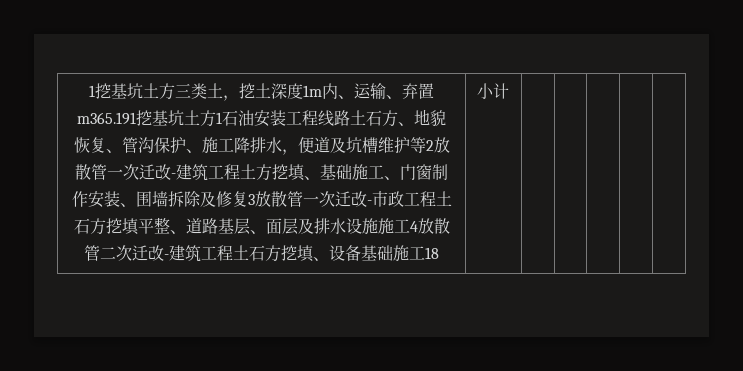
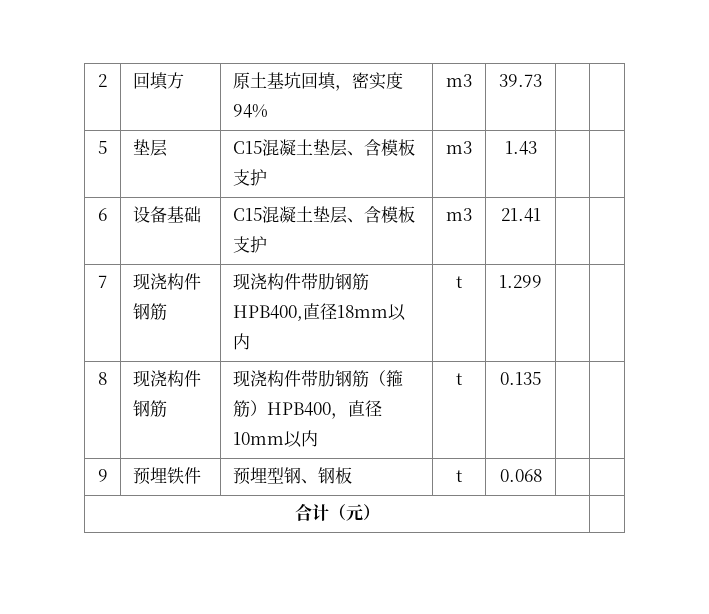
[89,83,434,101] [77,109,446,127] [73,137,450,155] [75,164,448,181] [71,191,452,208] [73,217,450,235] [84,245,439,262] [477,83,510,99] 1挖基坑土方三类土，挖土深度1m内、运输、弃置m365.191挖基坑土方1石油安装工程线路土石方、地貌恢复、管沟保护、施工降排水，便道及坑槽维护等2放散管一次迁改-建筑工程土方挖填、基础施工、门窗制作安装、围墙拆除及修复3放散管一次迁改-市政工程土石方挖填平整、道路基层、面层及排水设施施工4放散管二次迁改-建筑工程土石方挖填、设备基础施工18 | 小计 | | | | -> [98,74,107,87] [132,72,184,90] [232,72,403,91] [232,104,268,118] [446,74,472,87] [499,74,542,87] [98,141,107,154] [132,139,167,157] [232,139,415,157] [232,169,267,186] [446,141,472,154] [504,141,537,155] [98,208,107,221] [132,206,201,223] [232,206,415,224] [232,236,267,253] [446,208,472,221] [500,208,541,222] [98,275,107,288] [132,273,201,290] [132,303,167,321] [232,273,369,291] [232,303,406,321] [232,333,250,350] [456,276,463,288] [499,275,542,288] [98,372,107,385] [132,370,201,387] [132,400,167,418] [232,370,403,388] [232,400,382,419] [232,430,318,448] [456,373,463,385] [500,372,541,385] [97,469,108,482] [132,467,201,485] [232,467,352,485] [456,470,463,482] [499,469,542,482] [294,503,380,521] 2 | 回填方 | 原土基坑回填，密实度94% | m3 | 39.73 | | // 5 | 垫层 | C15混凝土垫层、含模板支护 | m3 | 1.43 | | // 6 | 设备基础 | C15混凝土垫层、含模板支护 | m3 | 21.41 | | // 7 | 现浇构件钢筋 | 现浇构件带肋钢筋HPB400,直径18mm以内 | t | 1.299 | | // 8 | 现浇构件钢筋 | 现浇构件带肋钢筋（箍筋）HPB400，直径10mm以内 | t | 0.135 | | // 9 | 预埋铁件 | 预埋型钢、钢板 | t | 0.068 | | // 合计（元）

